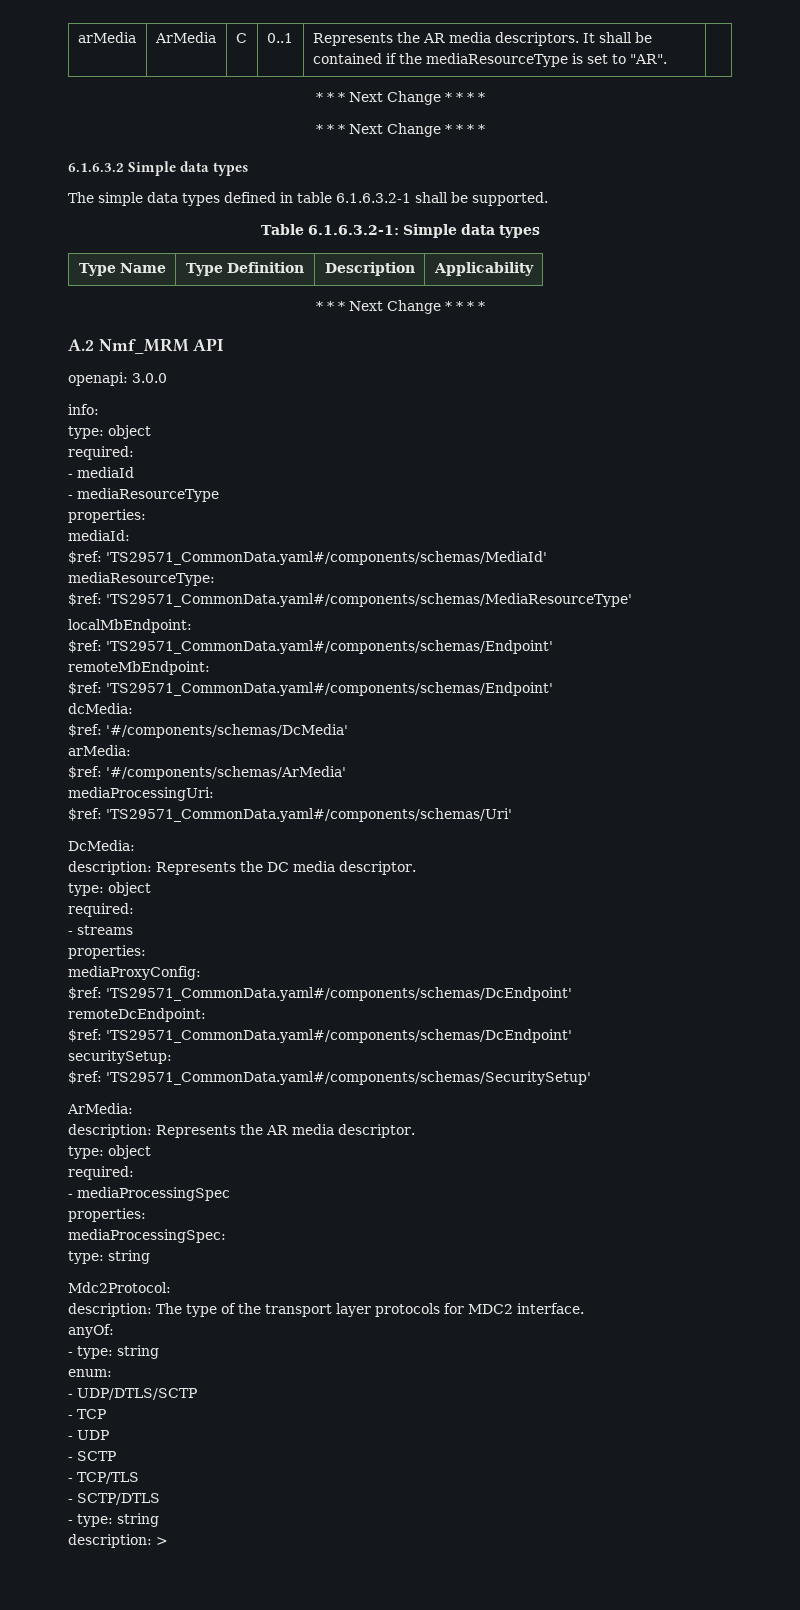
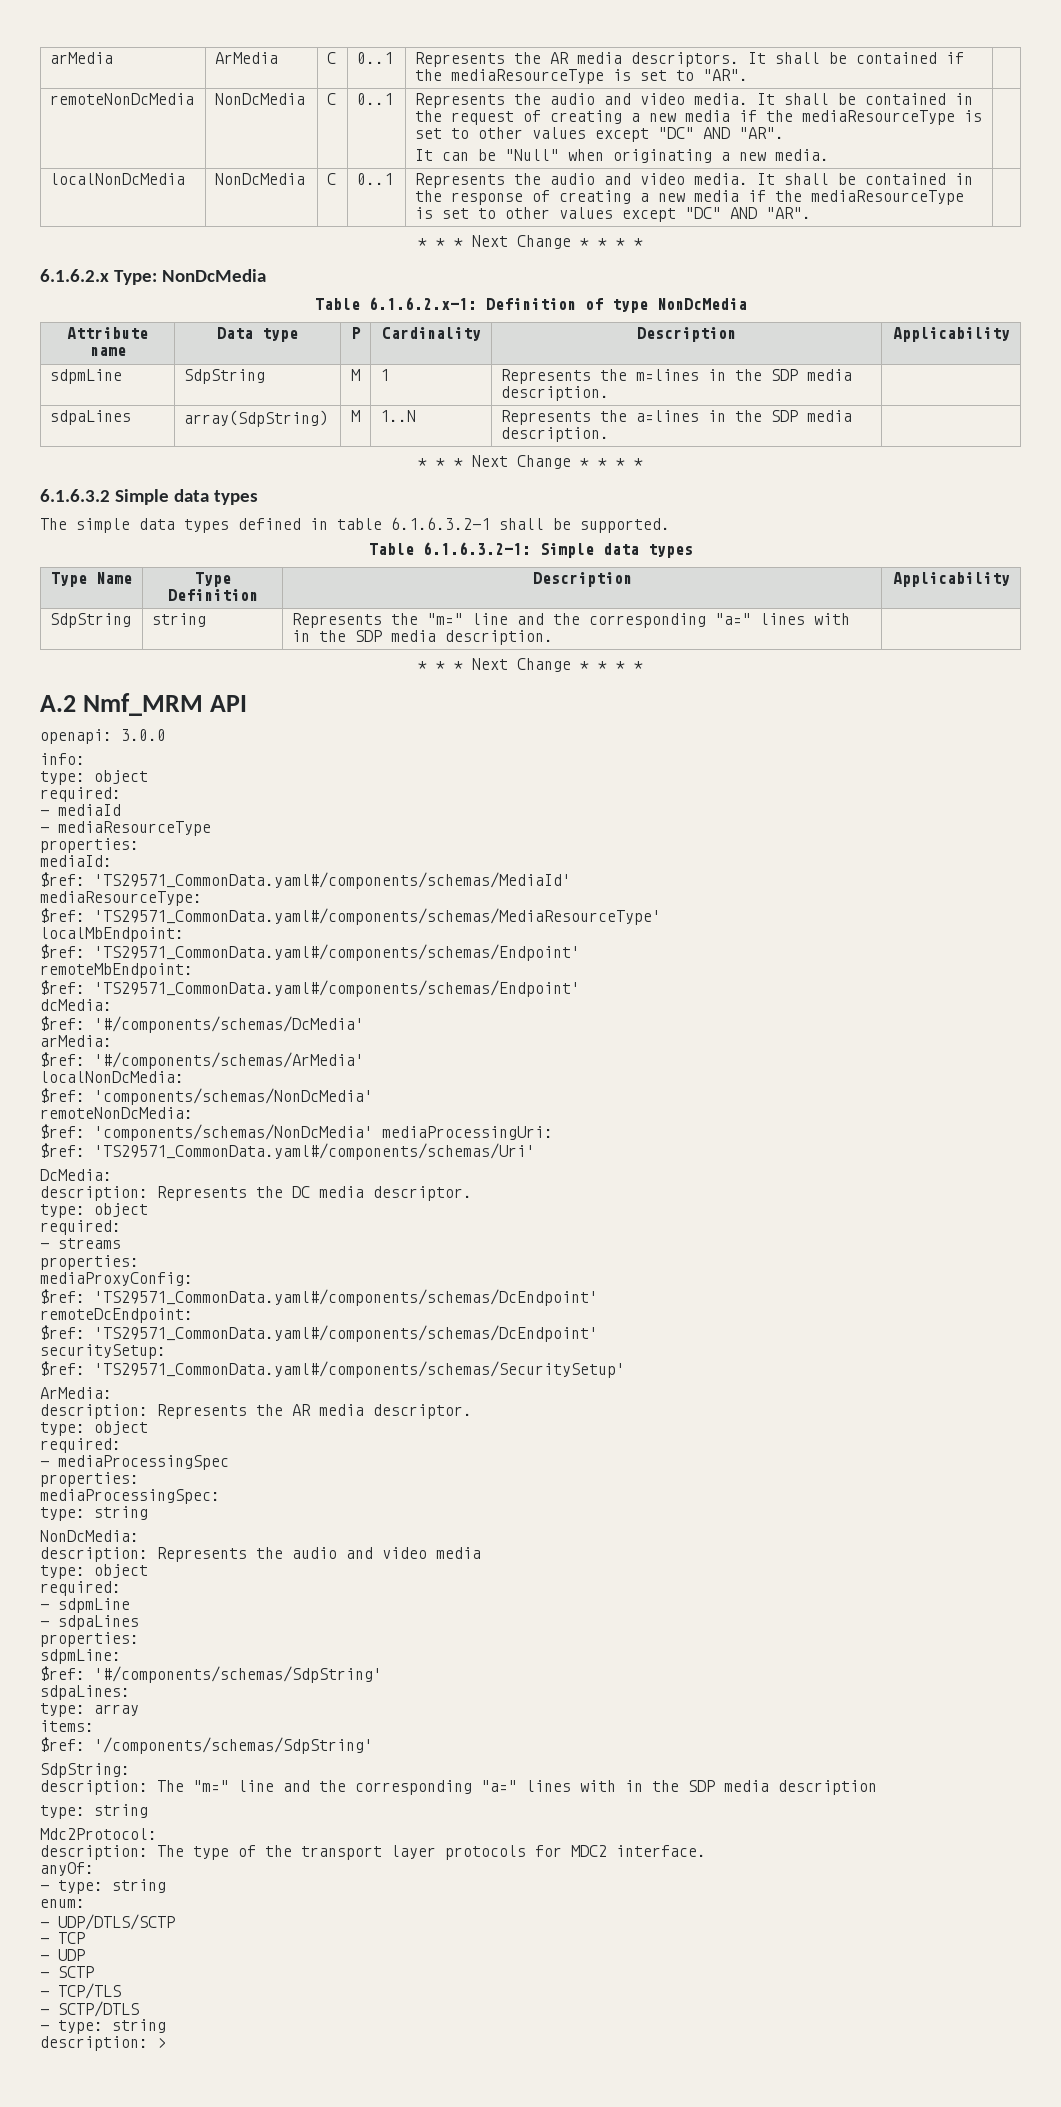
[315,91,485,105] // * * * Next Change * * * * -> [50,93,195,105] [215,93,306,105] [327,93,337,105] [357,93,394,105] [415,93,974,108] [415,110,983,125] [415,127,785,142] [415,149,830,163] [50,173,186,185] [215,173,306,185] [327,173,337,185] [357,173,394,185] [415,173,974,188] [415,190,965,205] [415,207,812,222] [418,235,643,249] [40,269,266,285] [314,297,747,313] [67,327,148,339] [89,347,126,356] [217,327,298,342] [351,327,361,339] [381,327,481,341] [637,327,736,342] [892,327,1010,342] [50,369,123,384] [184,369,266,384] [351,369,360,381] [380,369,390,381] [501,369,853,384] [501,386,610,401] [50,410,132,425] [184,410,329,427] [351,410,360,422] [380,410,417,422] [501,410,853,425] [501,427,610,442] // remoteNonDcMedia | NonDcMedia | C | 0..1 | Represents the audio and video media. It shall be contained in the request of creating a new media if the mediaResourceType is set to other values except "DC" AND "AR". // It can be "Null" when originating a new media. | // localNonDcMedia | NonDcMedia | C | 0..1 | Represents the audio and video media. It shall be contained in the response of creating a new media if the mediaResourceType is set to other values except "DC" AND "AR". | // * * * Next Change * * * * // 6.1.6.2.x Type: NonDcMedia // Table 6.1.6.2.x-1: Definition of type NonDcMedia // Attribute name | Data type | P | Cardinality | Description | Applicability // sdpmLine | SdpString | M | 1 | Represents the m=lines in the SDP media description. | // sdpaLines | array(SdpString) | M | 1..N | Represents the a=lines in the SDP media description. |
(534, 269) none -> [50,613,132,628] [152,613,207,627] [292,613,851,628] [292,630,554,645] // SdpString | string | Represents the "m=" line and the corresponding "a=" lines with in the SDP media description. |
(346, 773) none -> [40,1071,184,1083] [40,1088,373,1105] [40,1107,193,1119] [40,1124,373,1141] localNonDcMedia: // $ref: 'components/schemas/NonDcMedia' // remoteNonDcMedia: // $ref: 'components/schemas/NonDcMedia'
(150, 1257) none -> [40,1530,139,1542] [40,1547,481,1562] [40,1564,148,1579] [40,1581,121,1596] [40,1598,130,1613] [40,1615,139,1630] [40,1632,139,1647] [40,1649,121,1664] [40,1666,382,1683] [40,1685,130,1700] [40,1703,139,1717] [40,1720,94,1732] [40,1737,373,1754] [40,1763,130,1778] [40,1780,877,1795] [40,1804,148,1819] // NonDcMedia: // description: Represents the audio and video media // type: object // required: // - sdpmLine // - sdpaLines // properties: // sdpmLine: // $ref: '#/components/schemas/SdpString' // sdpaLines: // type: array // items: // $ref: '/components/schemas/SdpString' // SdpString: // description: The "m=" line and the corresponding "a=" lines with in the SDP media description // type: string

